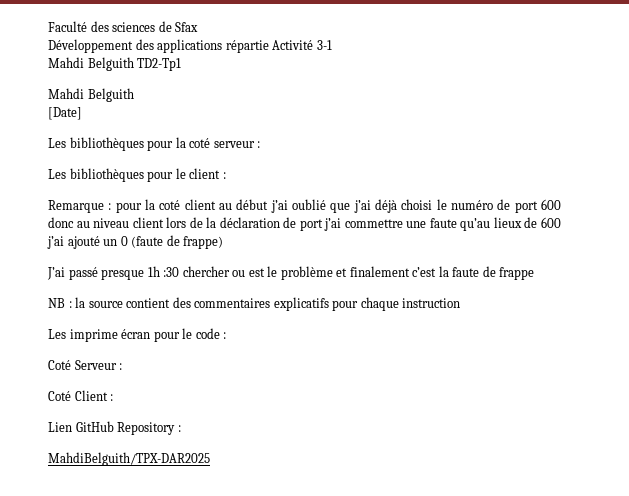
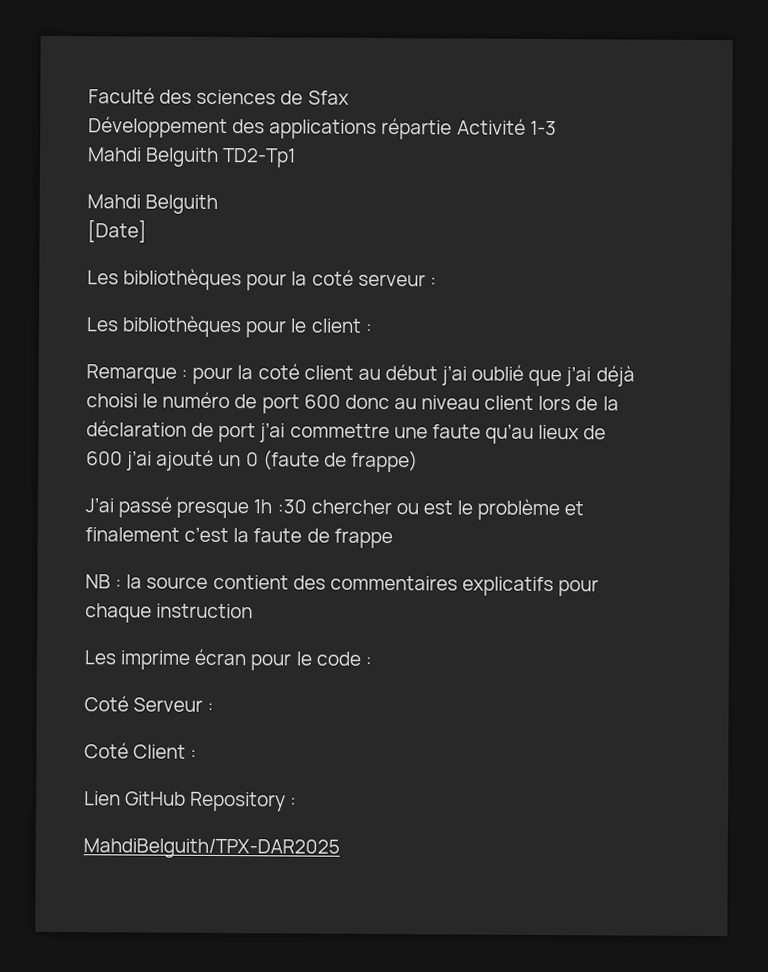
[316,40,332,50] 3-1 -> [529,120,557,136] 1-3

